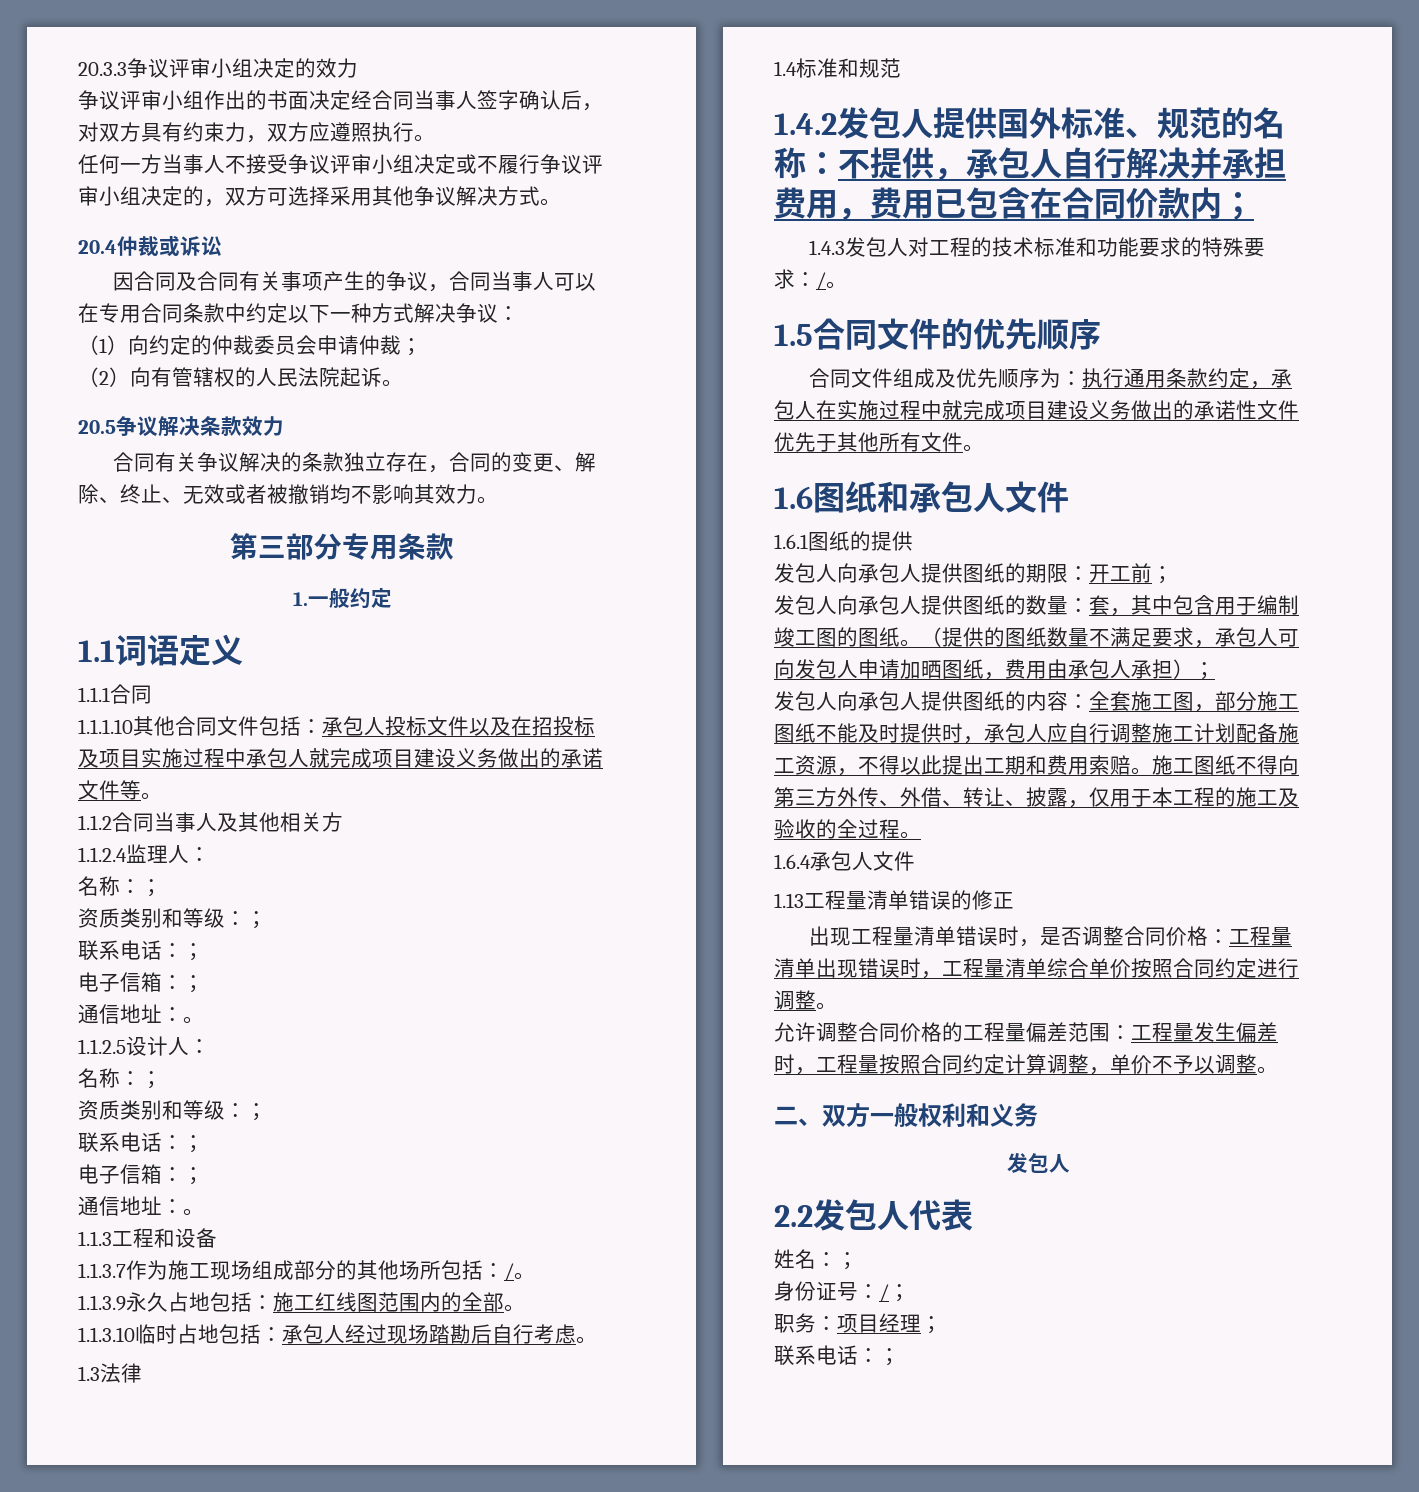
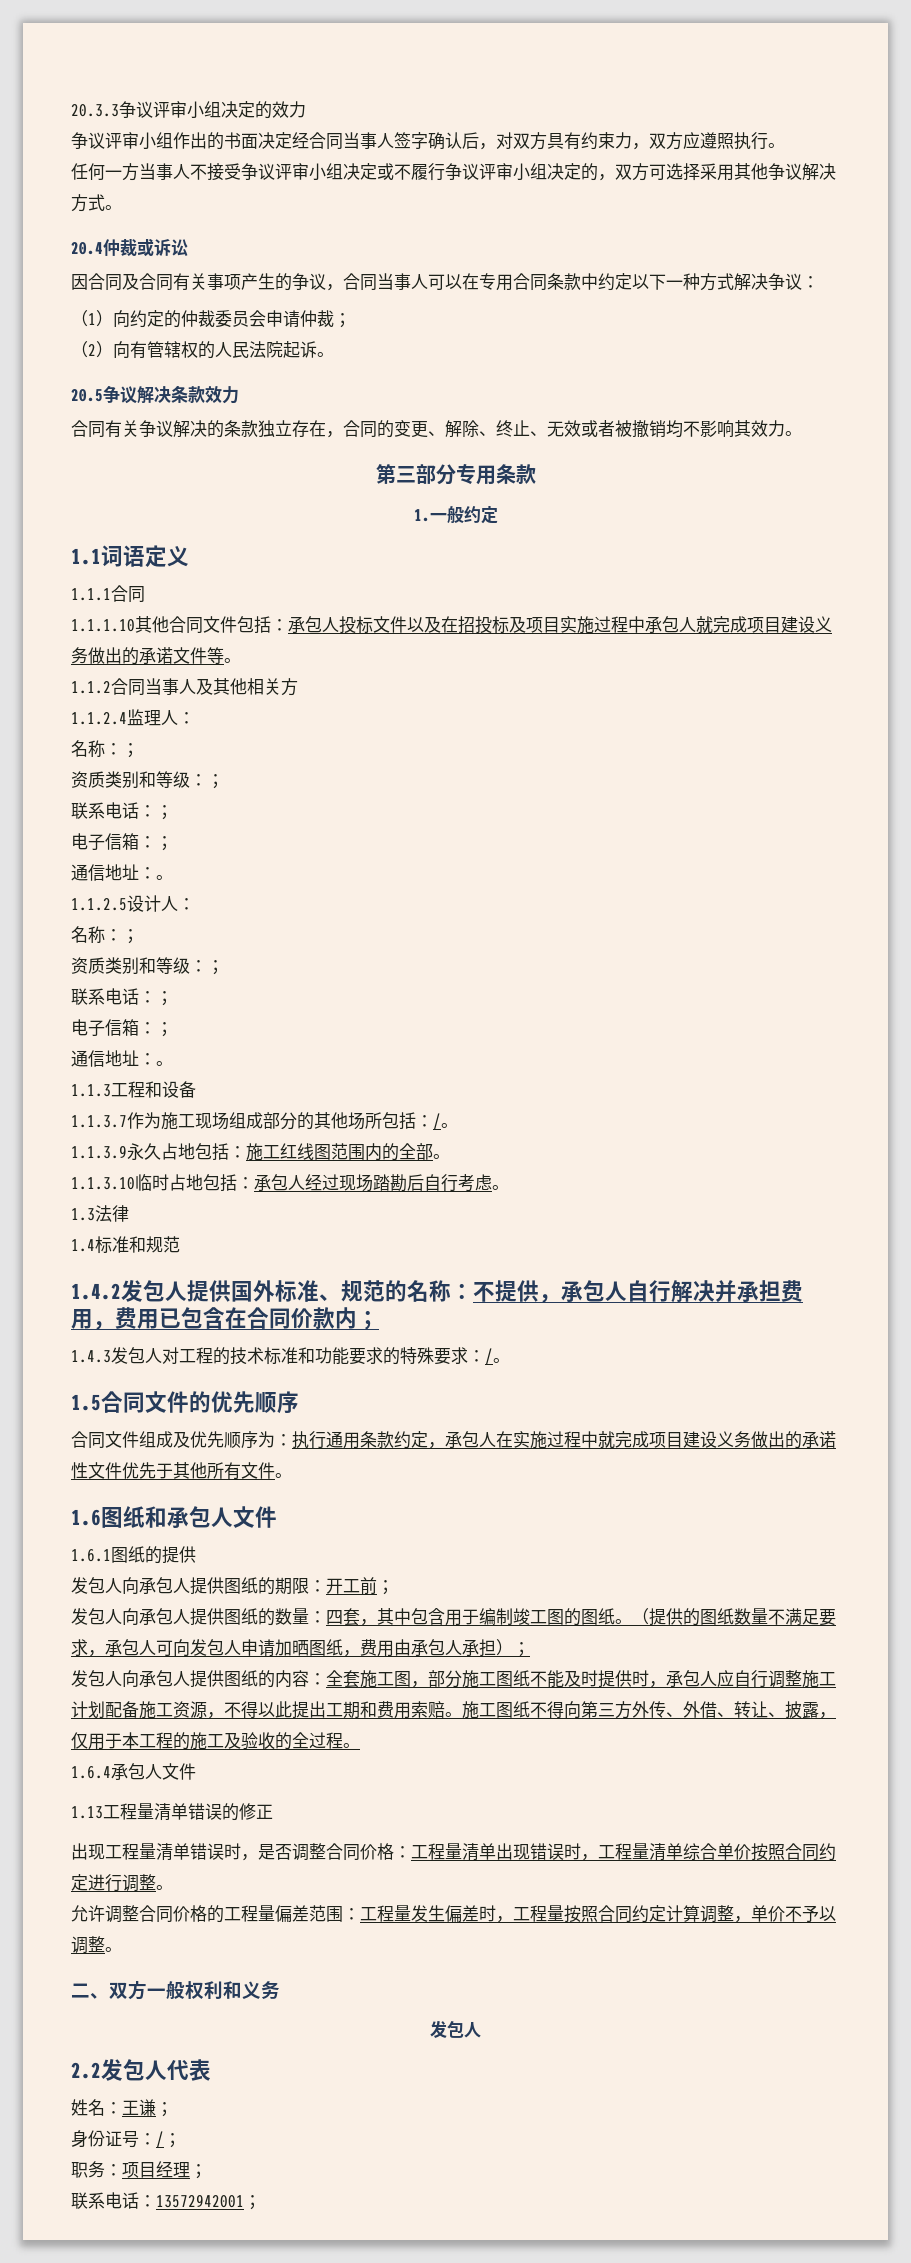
(1089, 605) none -> [326,1610,343,1625] 四
(837, 1259) none -> [122,2099,156,2116] 王谦
(879, 1355) none -> [156,2194,244,2208] 13572942001

